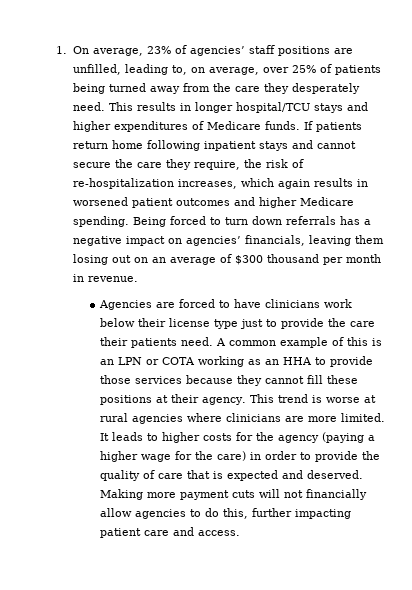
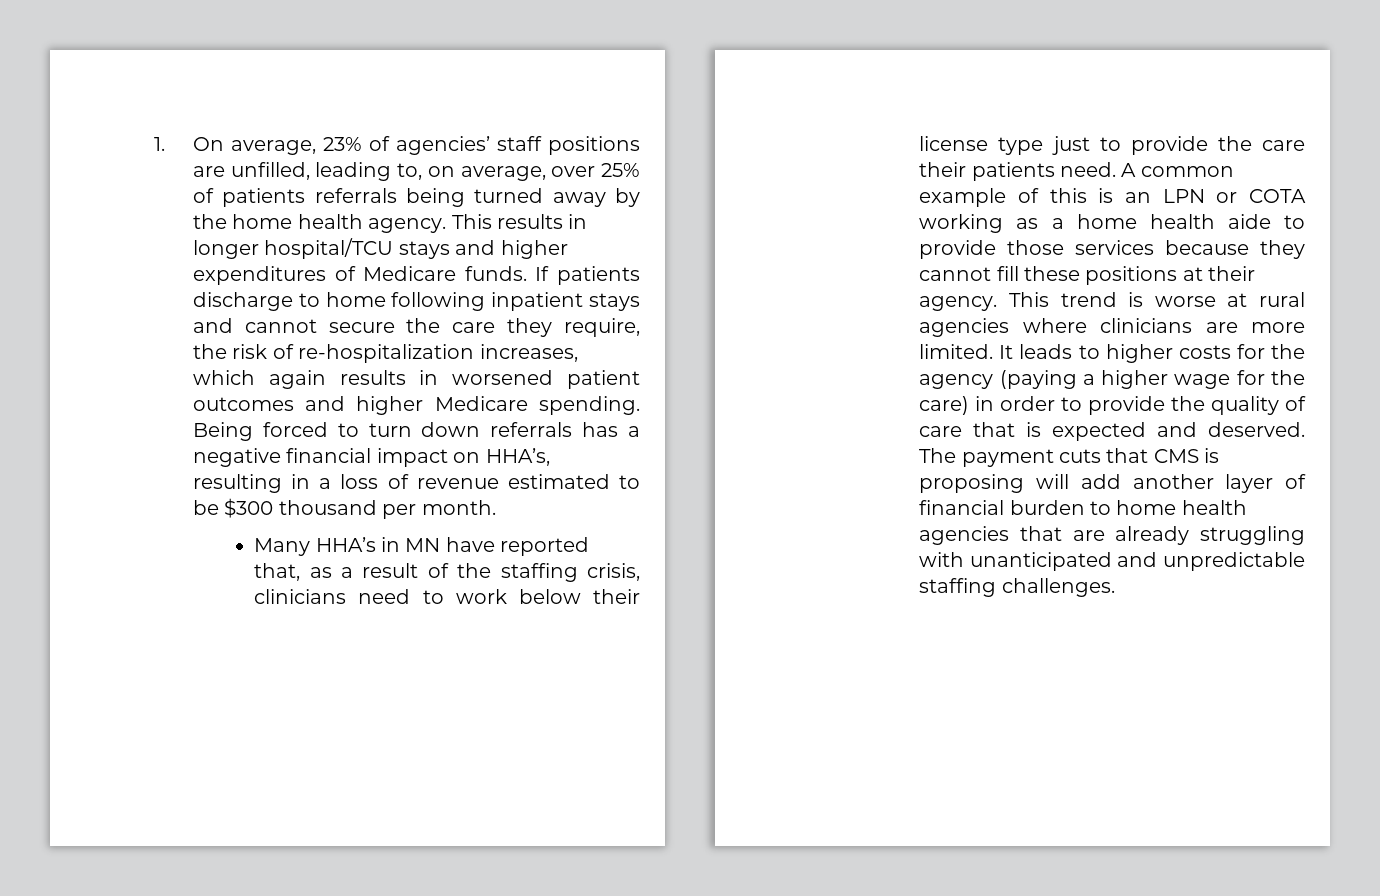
(381, 70) none -> [314,188,397,203] referrals
[182,83,360,94] [72,102,105,111] from the care they desperately need. -> [614,188,640,207] [192,214,447,233] by the home health agency.
[72,141,108,149] return -> [192,292,320,311] discharge to
(122, 241) none -> [286,448,372,463] financial
[185,235,384,246] [72,254,381,265] [72,274,138,282] [98,299,320,310] agencies’ financials, leaving them losing out on an average of $300 thousand per month in revenue. // Agencies are forced to have clinicians -> [485,448,550,466] [192,474,640,493] [192,498,496,519] [254,537,590,556] [254,563,641,582] [254,589,444,604] HHA’s, resulting in a loss of revenue estimated to be $300 thousand per month. // Many HHA’s in MN have reported that, as a result of the staffing crisis, clinicians need to
[264,357,312,365] an HHA -> [1051,214,1271,229] a home health aide
[99,489,367,500] [99,508,351,519] [99,527,240,538] Making more payment cuts will not financially allow agencies to do this, further impacting patient care and access. -> [919,448,1220,467] [919,474,1306,493] [919,500,1247,515] [919,526,1305,545] [919,552,1305,571] [919,578,1115,597] The payment cuts that CMS is proposing will add another layer of financial burden to home health agencies that are already struggling with unanticipated and unpredictable staffing challenges.

